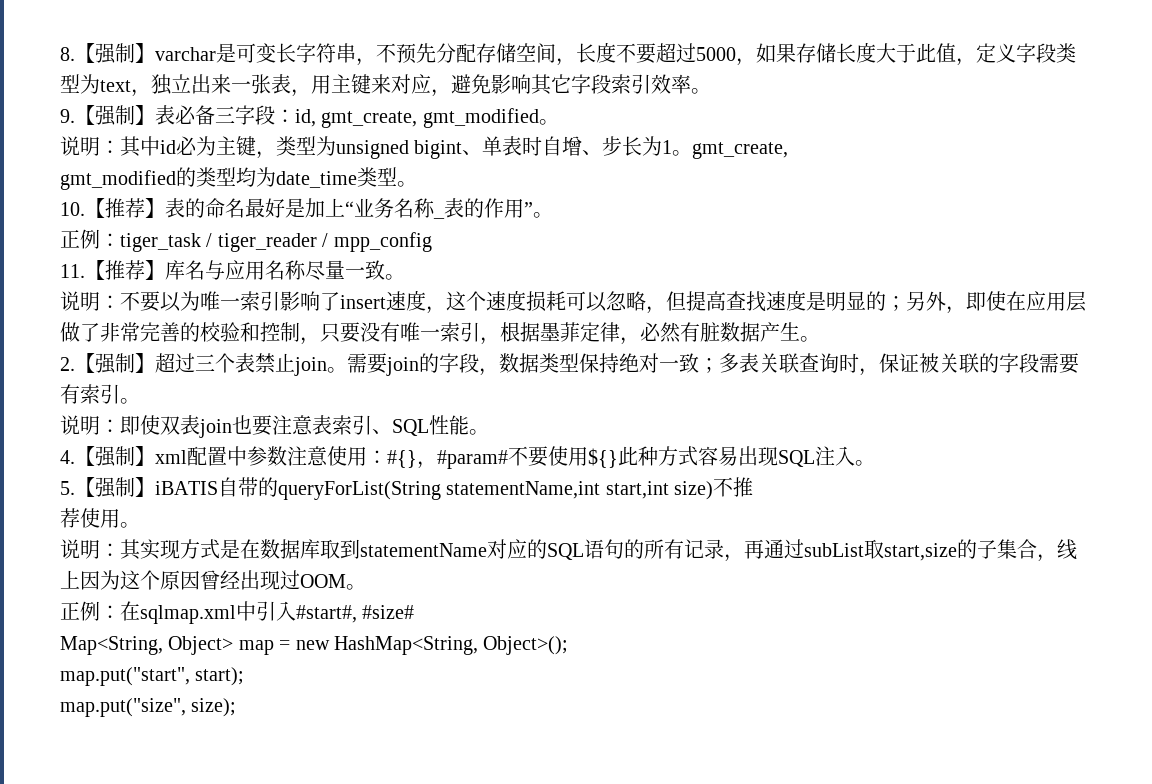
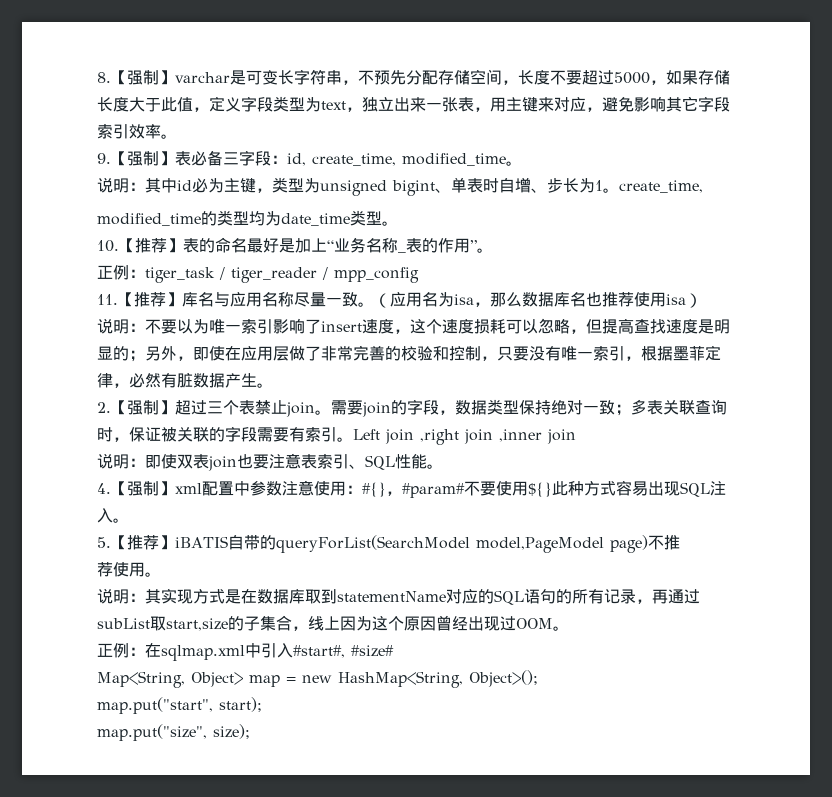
[321,108,539,128] gmt_create, gmt_modified -> [312,153,506,166] create_time, modified_time
[692,142,789,159] [60,170,176,190] gmt_create, // gmt_modified -> [619,180,703,193] [97,213,201,226] create_time, // modified_time
(405, 277) none -> [374,292,702,308] （应用名为isa，那么数据库名也推荐使用isa）
(140, 401) none -> [353,429,576,445] Left join ,right join ,inner join
[95,477,135,498] 强制 -> [127,535,159,550] 推荐
[278,481,714,500] queryForList(String statementName,int start,int size) -> [275,535,648,553] queryForList(SearchModel model,PageModel page)

